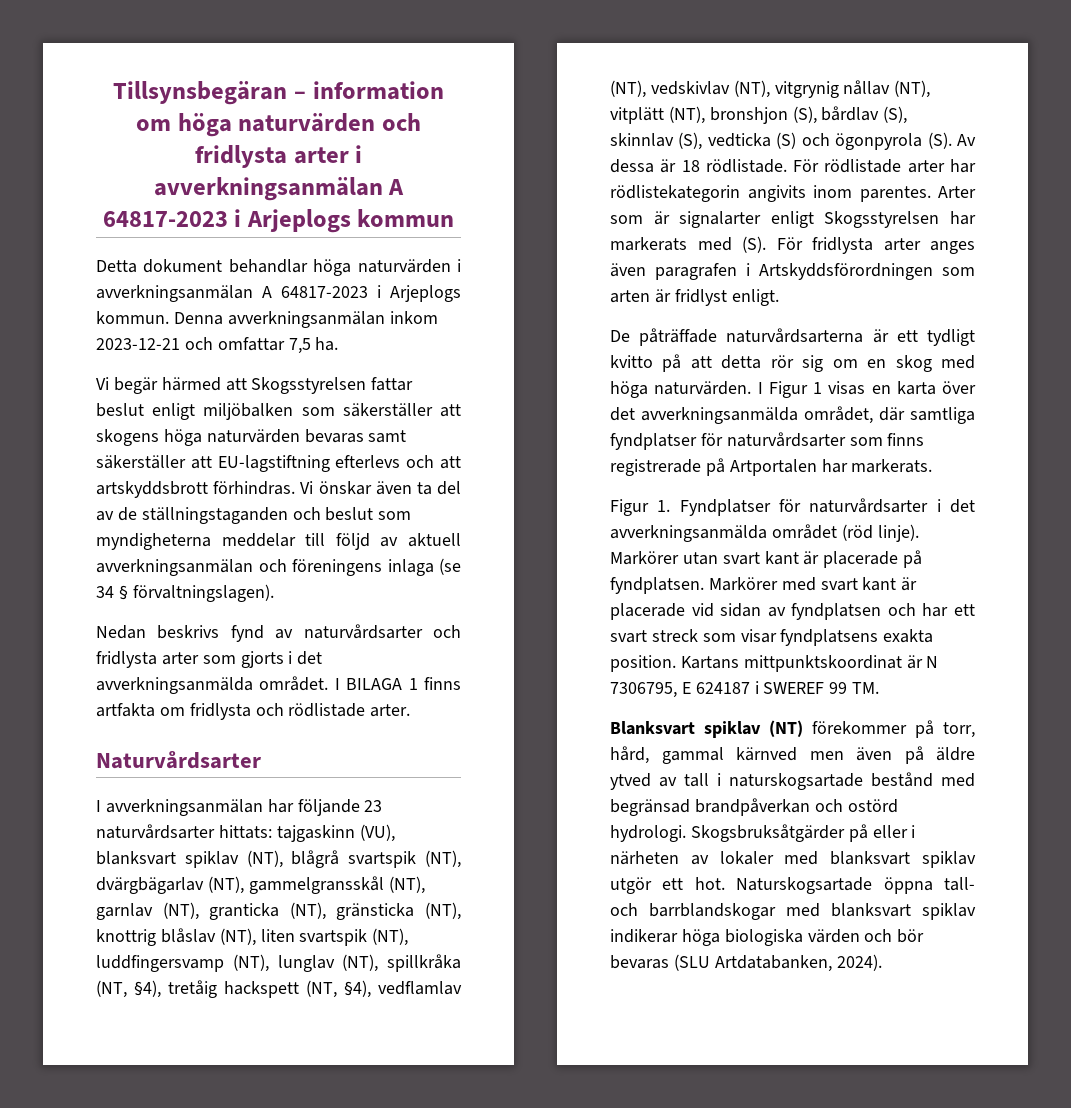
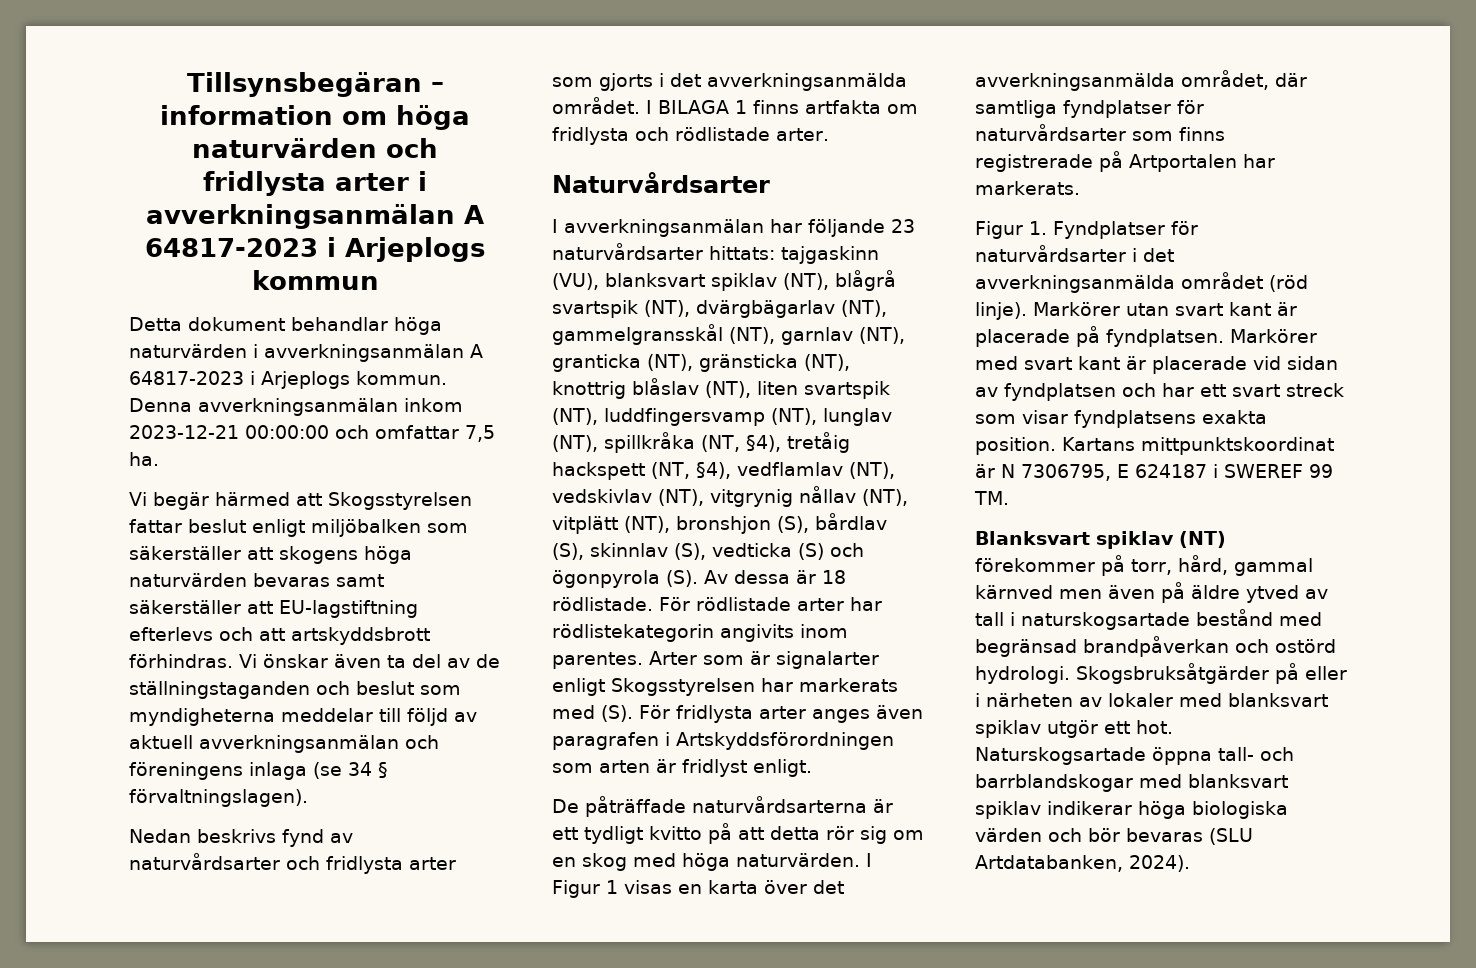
(180, 344) none -> [245,425,329,439] 00:00:00

